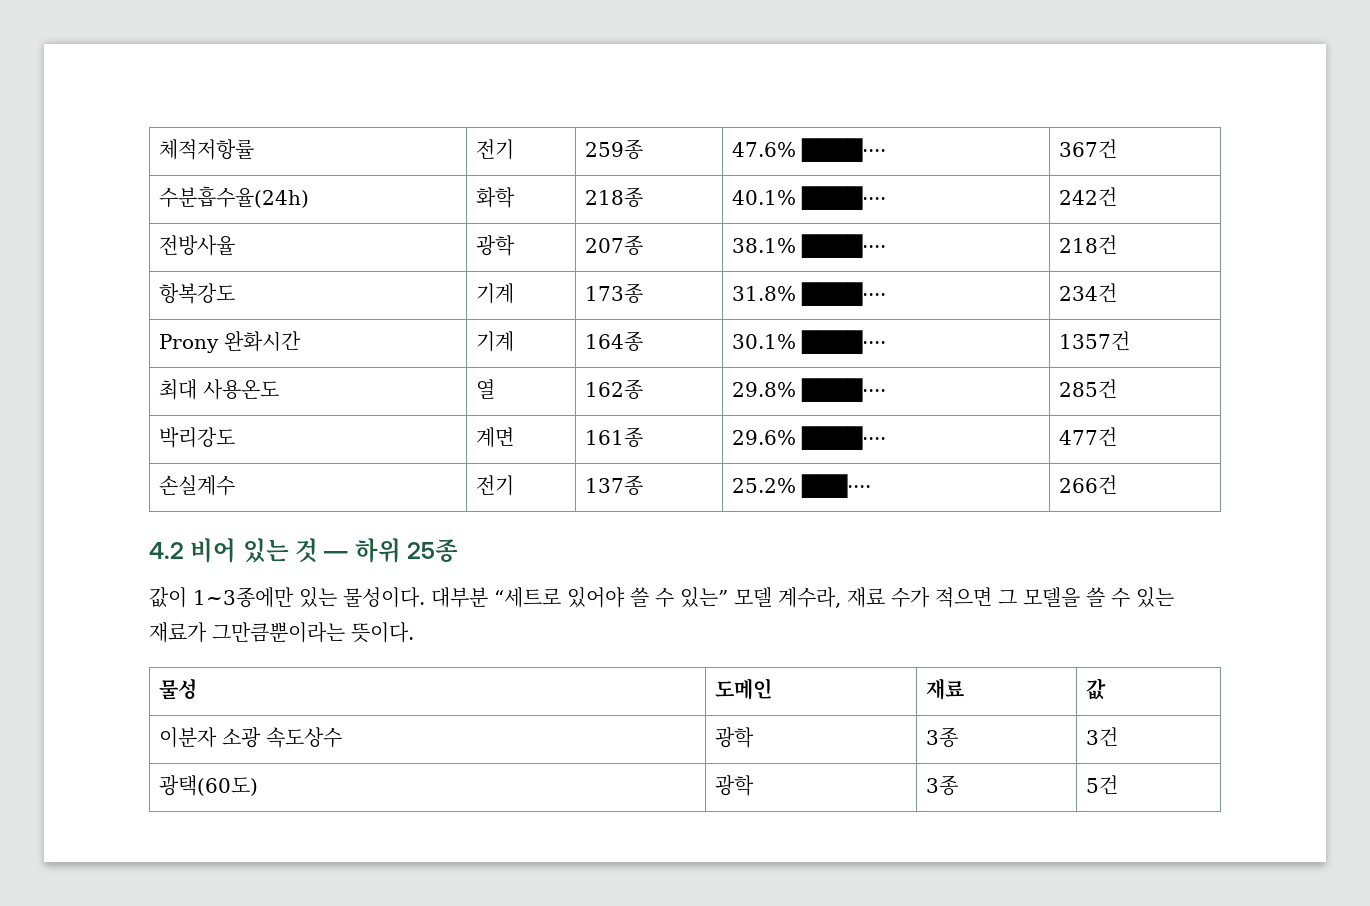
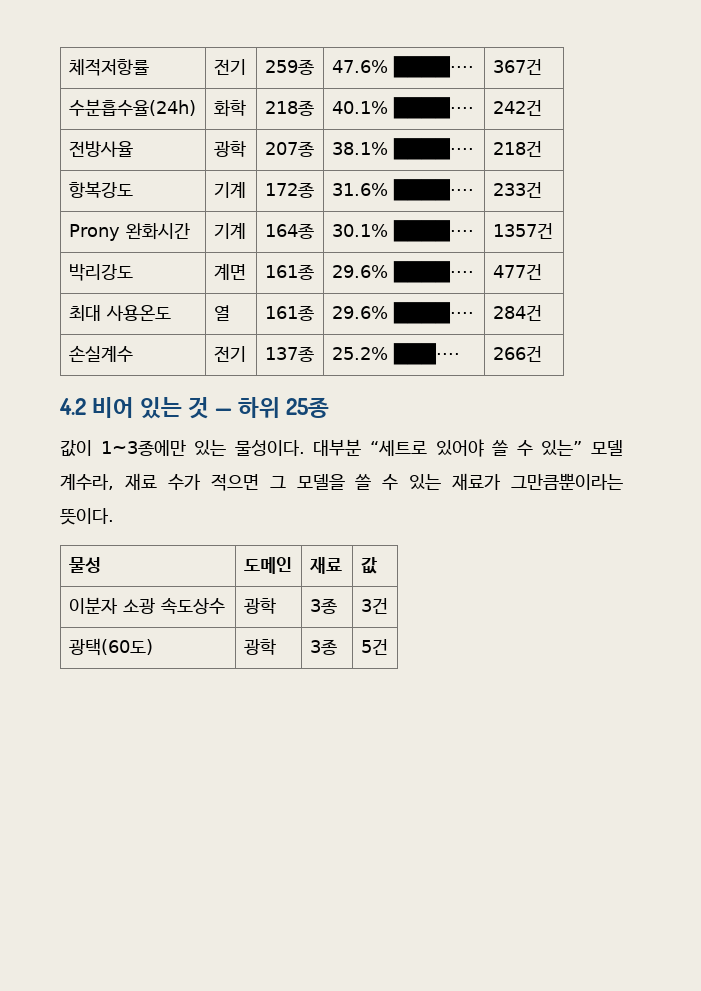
[585,283,644,304] [732,282,887,306] [1059,283,1118,303] 173종 | 31.8% ████···· | 234건 -> [264,182,314,198] [331,179,474,201] [492,182,542,198] 172종 | 31.6% ████···· | 233건
[159,379,280,400] [476,379,496,399] [585,379,644,400] [732,378,887,402] [1059,379,1118,399] // 최대 사용온도 | 열 | 162종 | 29.8% ████···· | 285건 -> (553, 231) none
(1118, 437) none -> [68,305,171,321] [213,305,230,321] [264,305,314,321] [331,302,474,324] [492,305,542,321] // 최대 사용온도 | 열 | 161종 | 29.6% ████···· | 284건

